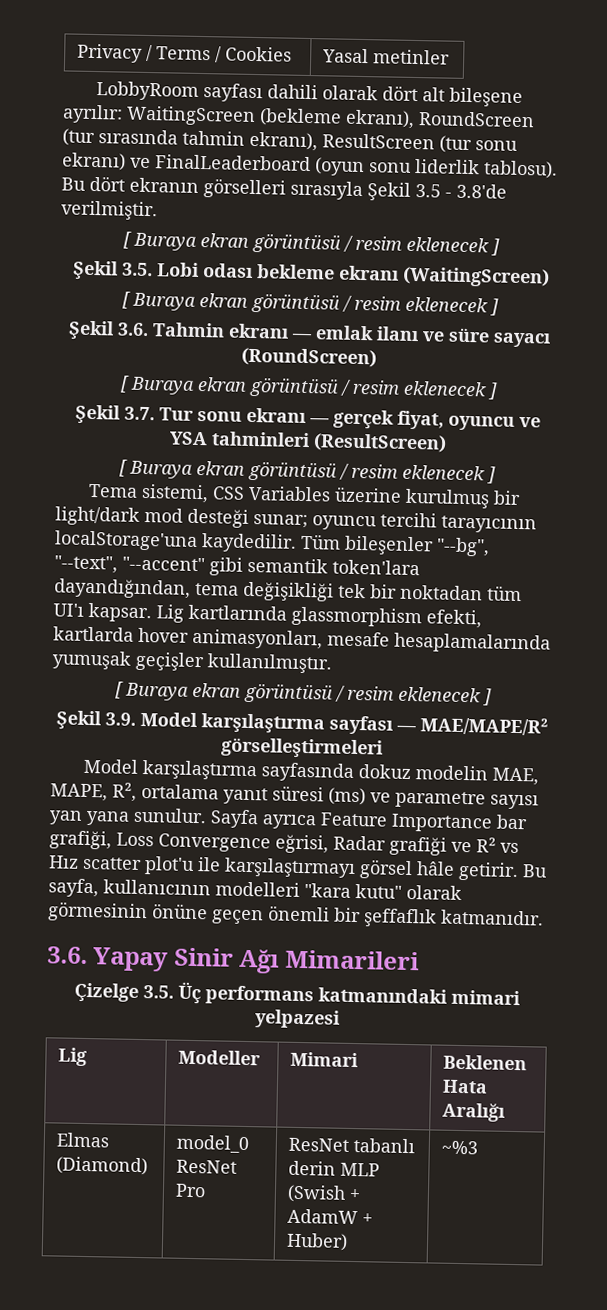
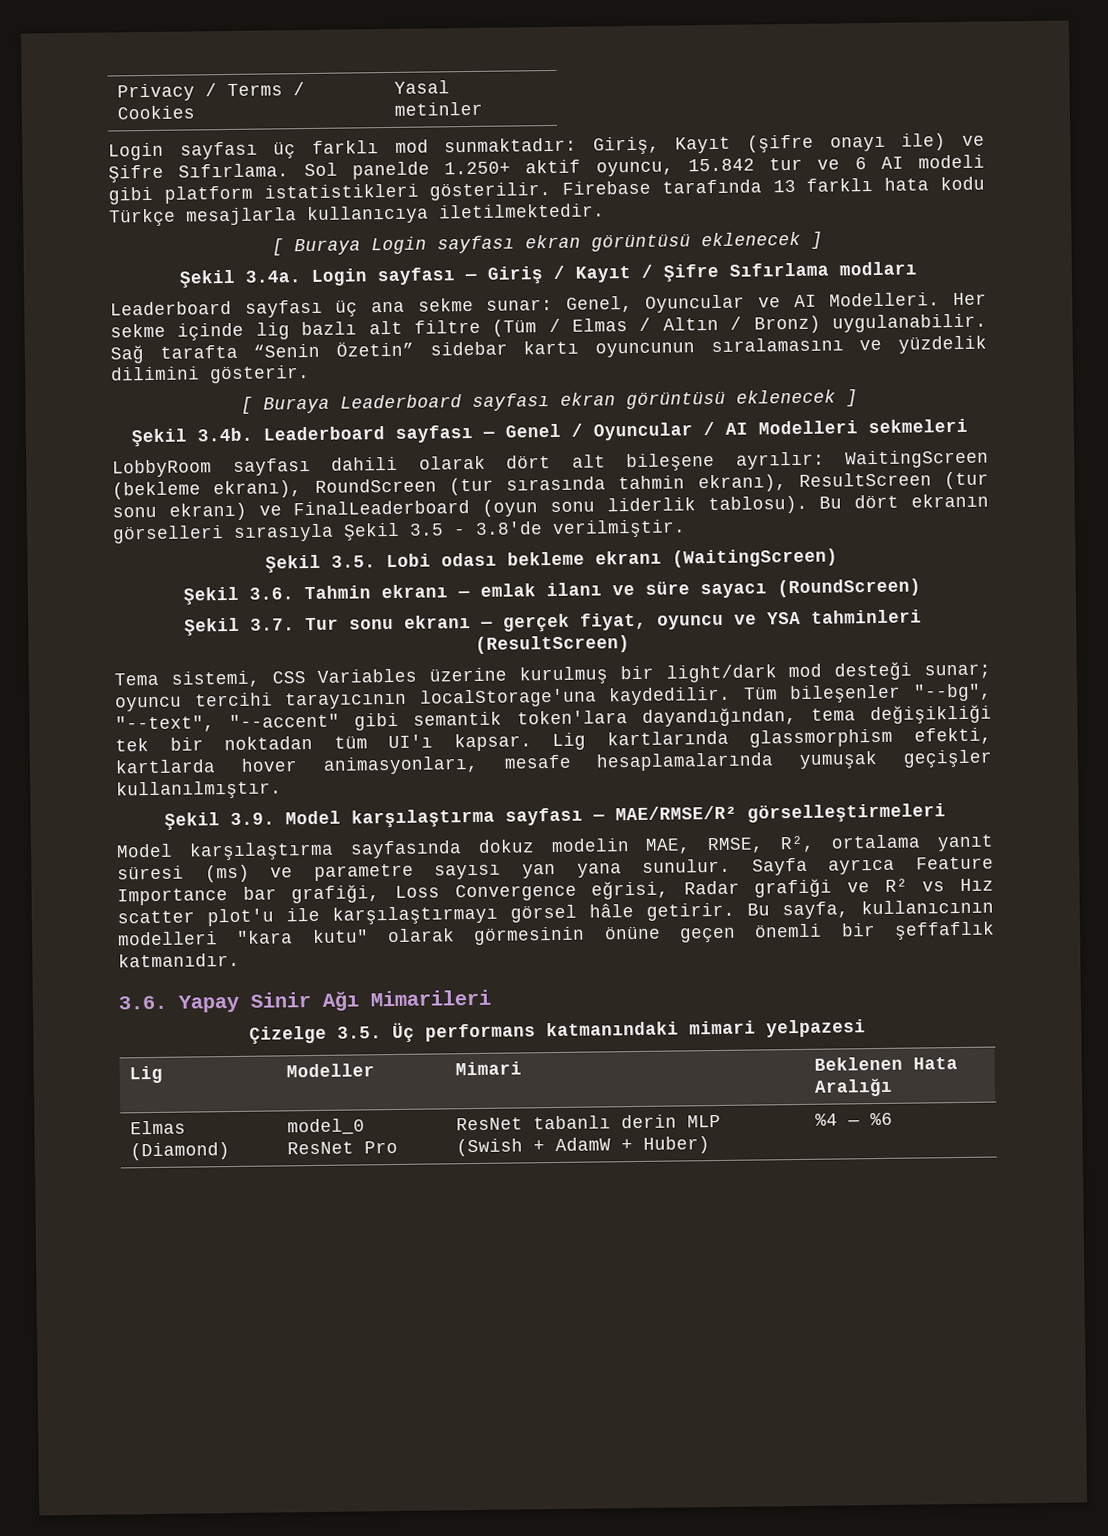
(451, 57) none -> [108,133,985,161] [108,154,985,183] [108,176,986,205] [109,203,605,227] [272,231,823,256] [178,261,917,289] [110,292,987,318] [110,313,987,341] [110,335,987,364] [111,365,310,384] [241,389,858,414] [131,418,968,448] // Login sayfası üç farklı mod sunmaktadır: Giriş, Kayıt (şifre onayı ile) ve Şifre Sıfırlama. Sol panelde 1.250+ aktif oyuncu, 15.842 tur ve 6 AI modeli gibi platform istatistikleri gösterilir. Firebase tarafında 13 farklı hata kodu Türkçe mesajlarla kullanıcıya iletilmektedir. // [ Buraya Login sayfası ekran görüntüsü eklenecek ] // Şekil 3.4a. Login sayfası — Giriş / Kayıt / Şifre Sıfırlama modları // Leaderboard sayfası üç ana sekme sunar: Genel, Oyuncular ve AI Modelleri. Her sekme içinde lig bazlı alt filtre (Tüm / Elmas / Altın / Bronz) uygulanabilir. Sağ tarafta “Senin Özetin” sidebar kartı oyuncunun sıralamasını ve yüzdelik dilimini gösterir. // [ Buraya Leaderboard sayfası ekran görüntüsü eklenecek ] // Şekil 3.4b. Leaderboard sayfası — Genel / Oyuncular / AI Modelleri sekmeleri
[123,231,500,256] // [ Buraya ekran görüntüsü / resim eklenecek ] -> (686, 528) none
[122,291,499,316] // [ Buraya ekran görüntüsü / resim eklenecek ] -> (838, 558) none
[120,375,498,400] // [ Buraya ekran görüntüsü / resim eklenecek ] -> (921, 588) none
[119,459,496,484] // [ Buraya ekran görüntüsü / resim eklenecek ] -> (630, 644) none
[115,681,492,706] // [ Buraya ekran görüntüsü / resim eklenecek ] -> (282, 790) none
[420,716,548,736] MAE/MAPE/R² -> [614,805,737,821] MAE/RMSE/R²
[50,783,108,802] MAPE, -> [707,837,765,854] RMSE,
[441,1140,479,1155] ~%3 -> [815,1112,894,1126] %4 — %6

